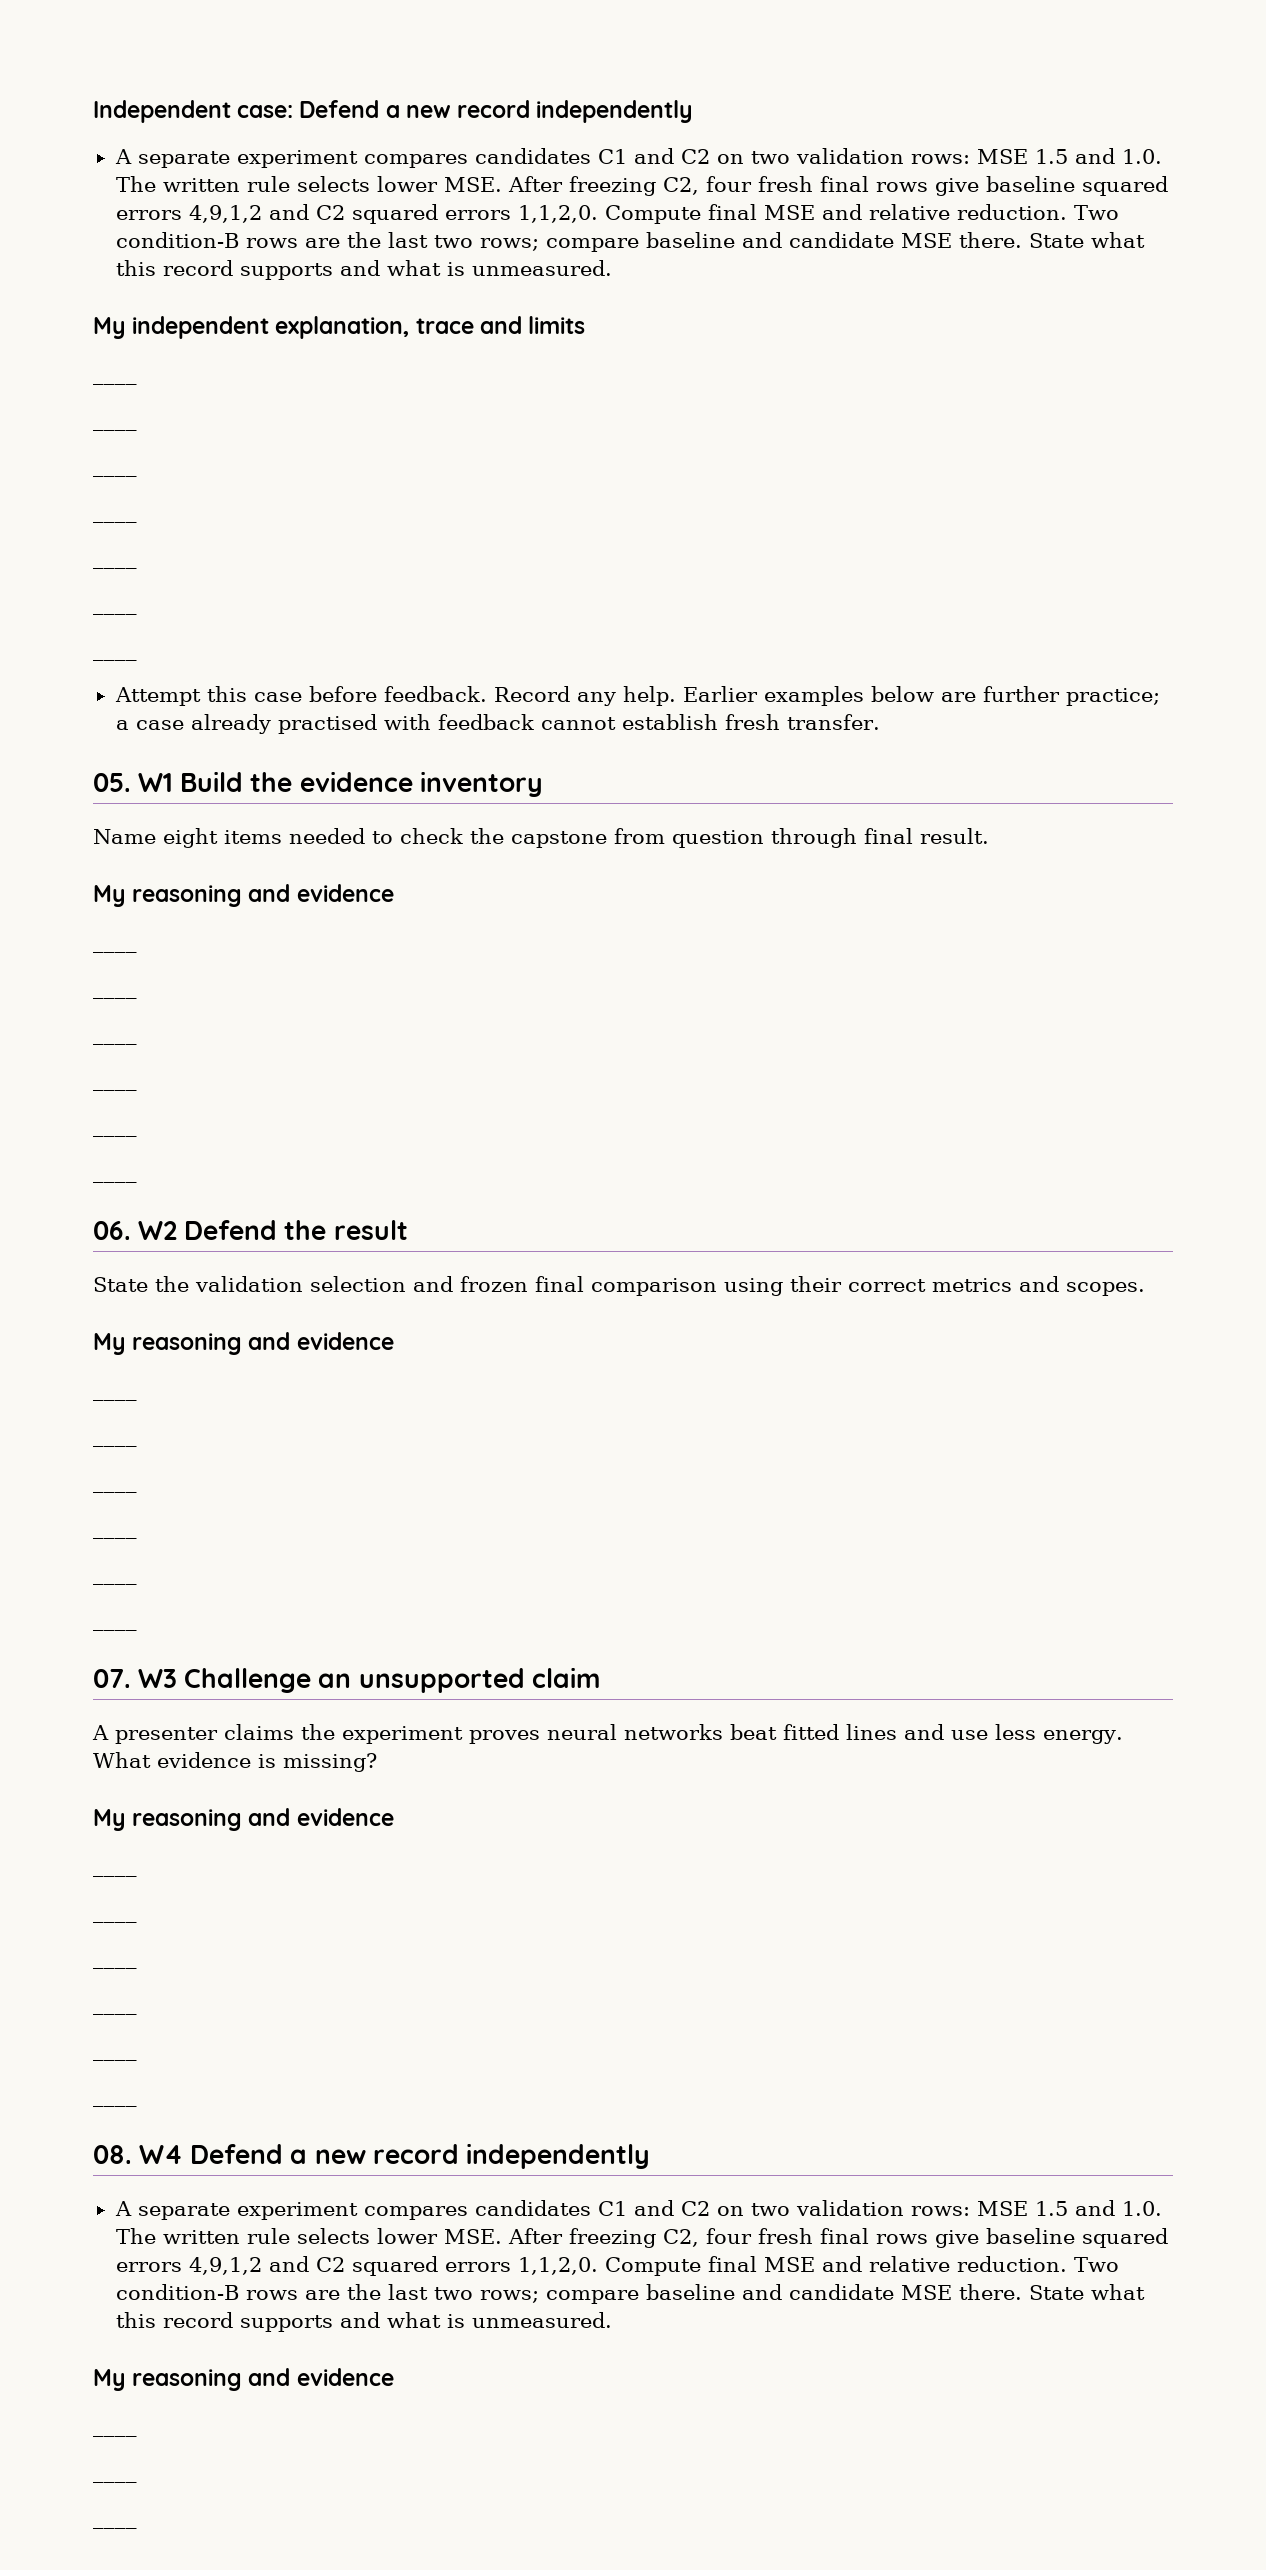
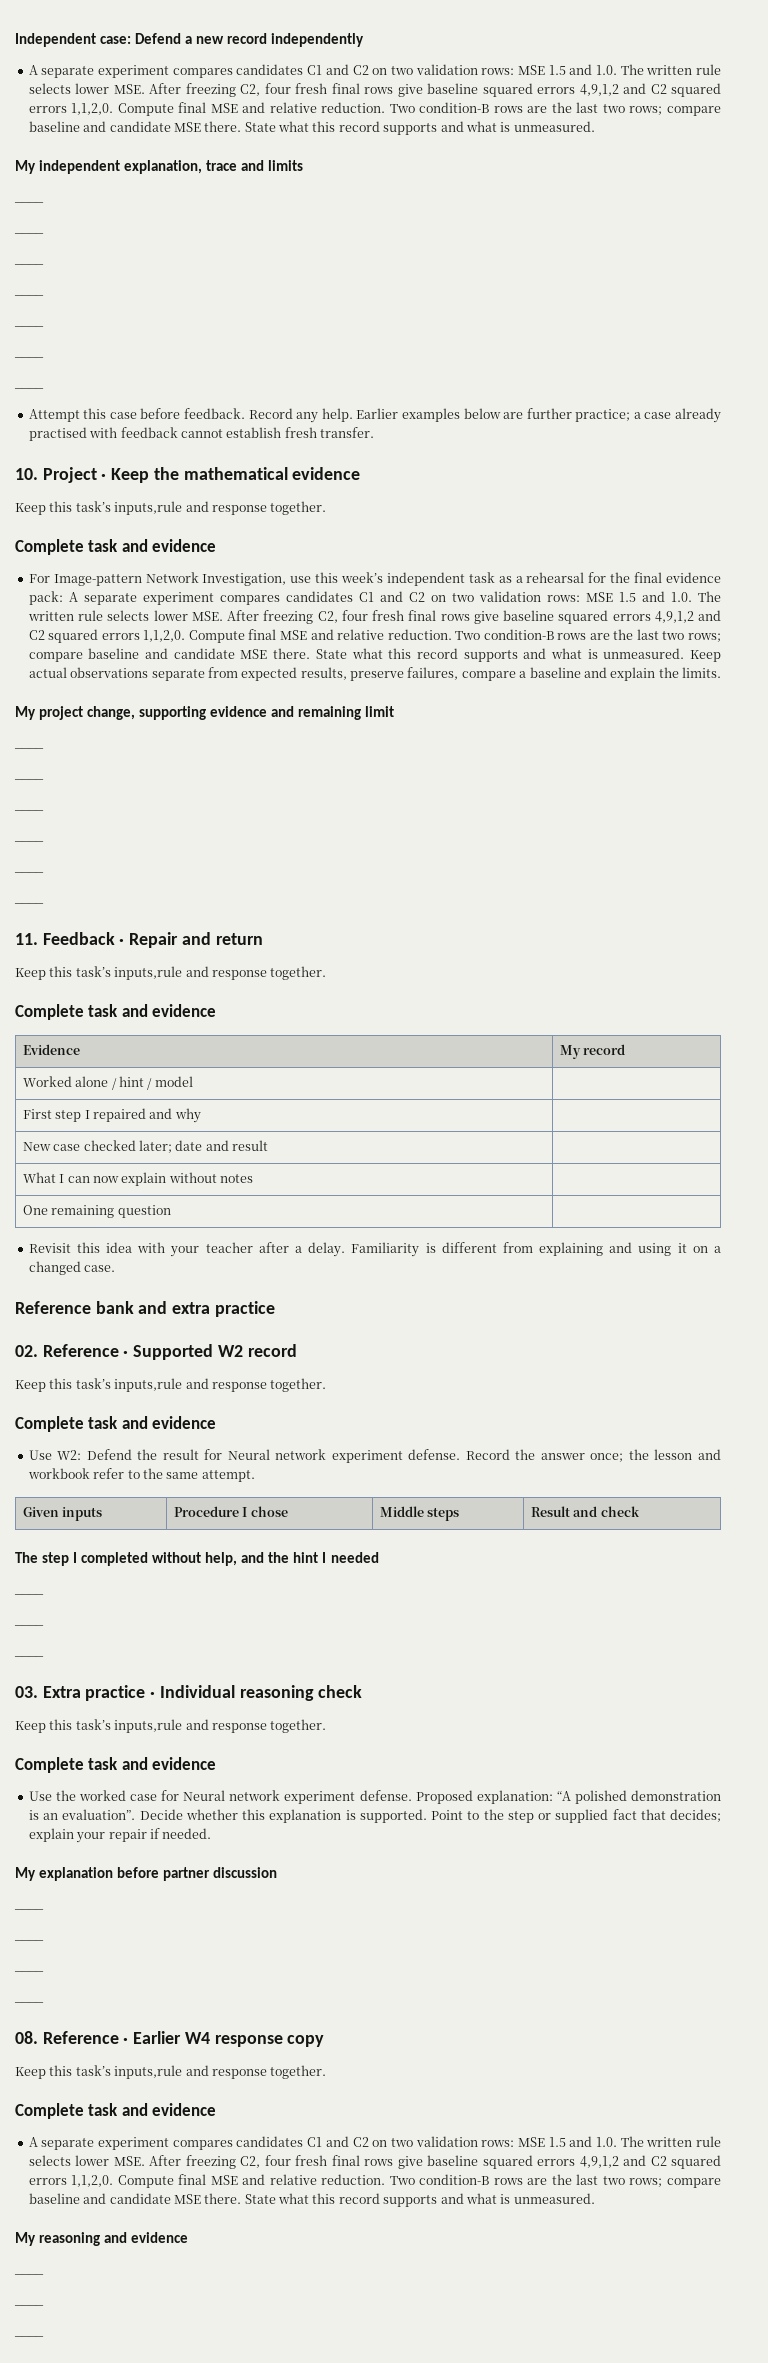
[93,771,543,797] [93,828,989,848] [93,884,394,907] [93,948,137,953] [93,994,137,999] [93,1040,137,1045] [93,1086,137,1091] [93,1132,137,1137] [93,1178,137,1183] [93,1220,408,1240] [93,1276,1145,1296] [93,1332,394,1355] [93,1396,137,1401] [93,1442,137,1447] [93,1488,137,1493] [93,1534,137,1539] [93,1580,137,1585] [93,1626,137,1631] [93,1667,600,1693] [92,1724,1123,1744] [93,1752,377,1772] [93,1808,394,1831] [93,1872,137,1877] [93,1918,137,1923] 05. W1 Build the evidence inventory // Name eight items needed to check the capstone from question through final result. // My reasoning and evidence // ____ // ____ // ____ // ____ // ____ // ____ // 06. W2 Defend the result // State the validation selection and frozen final comparison using their correct metrics and scopes. // My reasoning and evidence // ____ // ____ // ____ // ____ // ____ // ____ // 07. W3 Challenge an unsupported claim // A presenter claims the experiment proves neural networks beat fitted lines and use less energy. What evidence is missing? // My reasoning and evidence // ____ // ____ -> [15,467,361,483] [15,501,327,515] [15,539,217,555] [28,572,721,586] [28,591,721,605] [27,610,721,624] [28,629,721,643] [28,648,721,662] [28,667,721,681] [15,706,395,720] [14,748,44,749] [14,779,44,780] [14,810,44,811] [14,841,44,842] [14,872,44,873] [14,903,44,904] [15,932,263,948] [15,966,327,980] [15,1004,217,1020] [22,1044,80,1055] [559,1044,626,1059] [22,1076,193,1090] [22,1108,201,1123] [22,1140,269,1153] [22,1172,254,1186] [22,1205,171,1218] [28,1242,721,1257] [28,1261,116,1275] [15,1301,275,1317] [15,1344,297,1360] [15,1378,327,1392] [15,1416,217,1432] [28,1449,721,1463] [27,1468,255,1482] [22,1507,103,1521] [173,1506,288,1517] [379,1506,460,1521] [530,1506,640,1517] [15,1552,379,1566] [14,1594,44,1595] [14,1625,44,1626] [14,1656,44,1657] [15,1685,363,1701] [15,1719,327,1733] [15,1757,217,1773] [28,1790,721,1804] [28,1809,721,1823] [28,1828,212,1843] [15,1867,278,1881] 10. Project · Keep the mathematical evidence // Keep this task’s inputs,rule and response together. // Complete task and evidence // For Image-pattern Network Investigation, use this week’s independent task as a rehearsal for the final evidence pack: A separate experiment compares candidates C1 and C2 on two validation rows: MSE 1.5 and 1.0. The written rule selects lower MSE. After freezing C2, four fresh final rows give baseline squared errors 4,9,1,2 and C2 squared errors 1,1,2,0. Compute final MSE and relative reduction. Two condition-B rows are the last two rows; compare baseline and candidate MSE there. State what this record supports and what is unmeasured. Keep actual observations separate from expected results, preserve failures, compare a baseline and explain the limits. // My project change, supporting evidence and remaining limit // ____ // ____ // ____ // ____ // ____ // ____ // 11. Feedback · Repair and return // Keep this task’s inputs,rule and response together. // Complete task and evidence // Evidence | My record // Worked alone / hint / model | // First step I repaired and why | // New case checked later; date and result | // What I can now explain without notes | // One remaining question | // Revisit this idea with your teacher after a delay. Familiarity is different from explaining and using it on a changed case. // Reference bank and extra practice // 02. Reference · Supported W2 record // Keep this task’s inputs,rule and response together. // Complete task and evidence // Use W2: Defend the result for Neural network experiment defense. Record the answer once; the lesson and workbook refer to the same attempt. // Given inputs | Procedure I chose | Middle steps | Result and check // The step I completed without help, and the hint I needed // ____ // ____ // ____ // 03. Extra practice · Individual reasoning check // Keep this task’s inputs,rule and response together. // Complete task and evidence // Use the worked case for Neural network experiment defense. Proposed explanation: “A polished demonstration is an evaluation”. Decide whether this explanation is supported. Point to the step or supplied fact that decides; explain your repair if needed. // My explanation before partner discussion
[139,2143,650,2169] W4 Defend a new record independently -> [42,2031,325,2047] [15,2065,327,2079] [15,2103,217,2119] Reference · Earlier W4 response copy // Keep this task’s inputs,rule and response together. // Complete task and evidence

